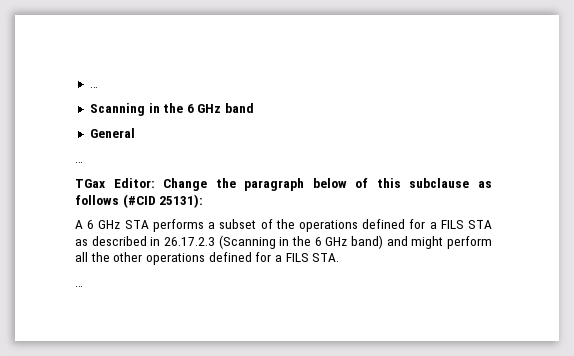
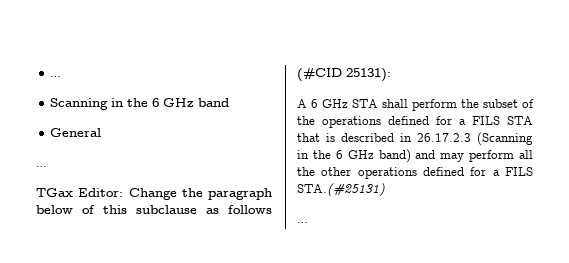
[152,219,216,232] performs a -> [382,99,479,111] shall perform the
[75,239,88,246] as -> [297,133,335,142] that is
[411,236,444,249] might -> [440,153,465,162] may
[312,253,340,262] STA. -> [297,183,385,197] STA.(#25131)

